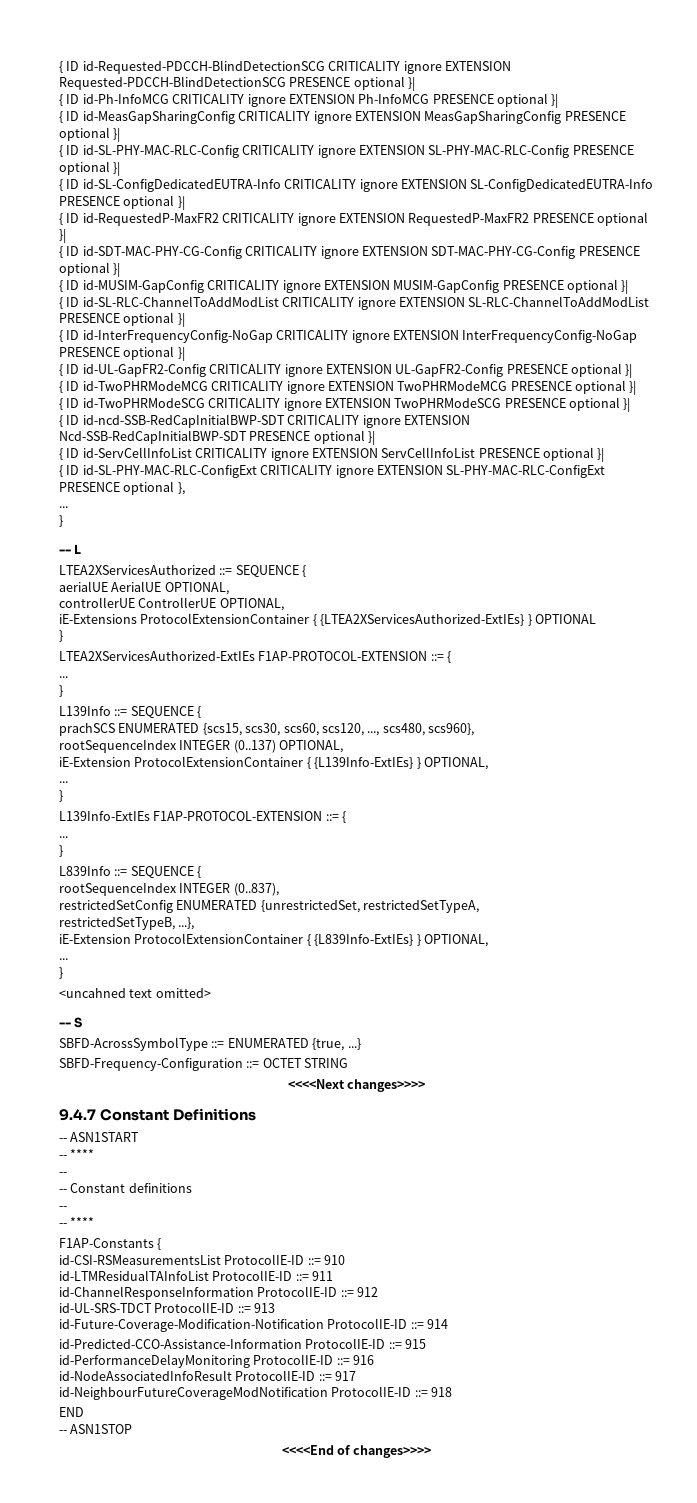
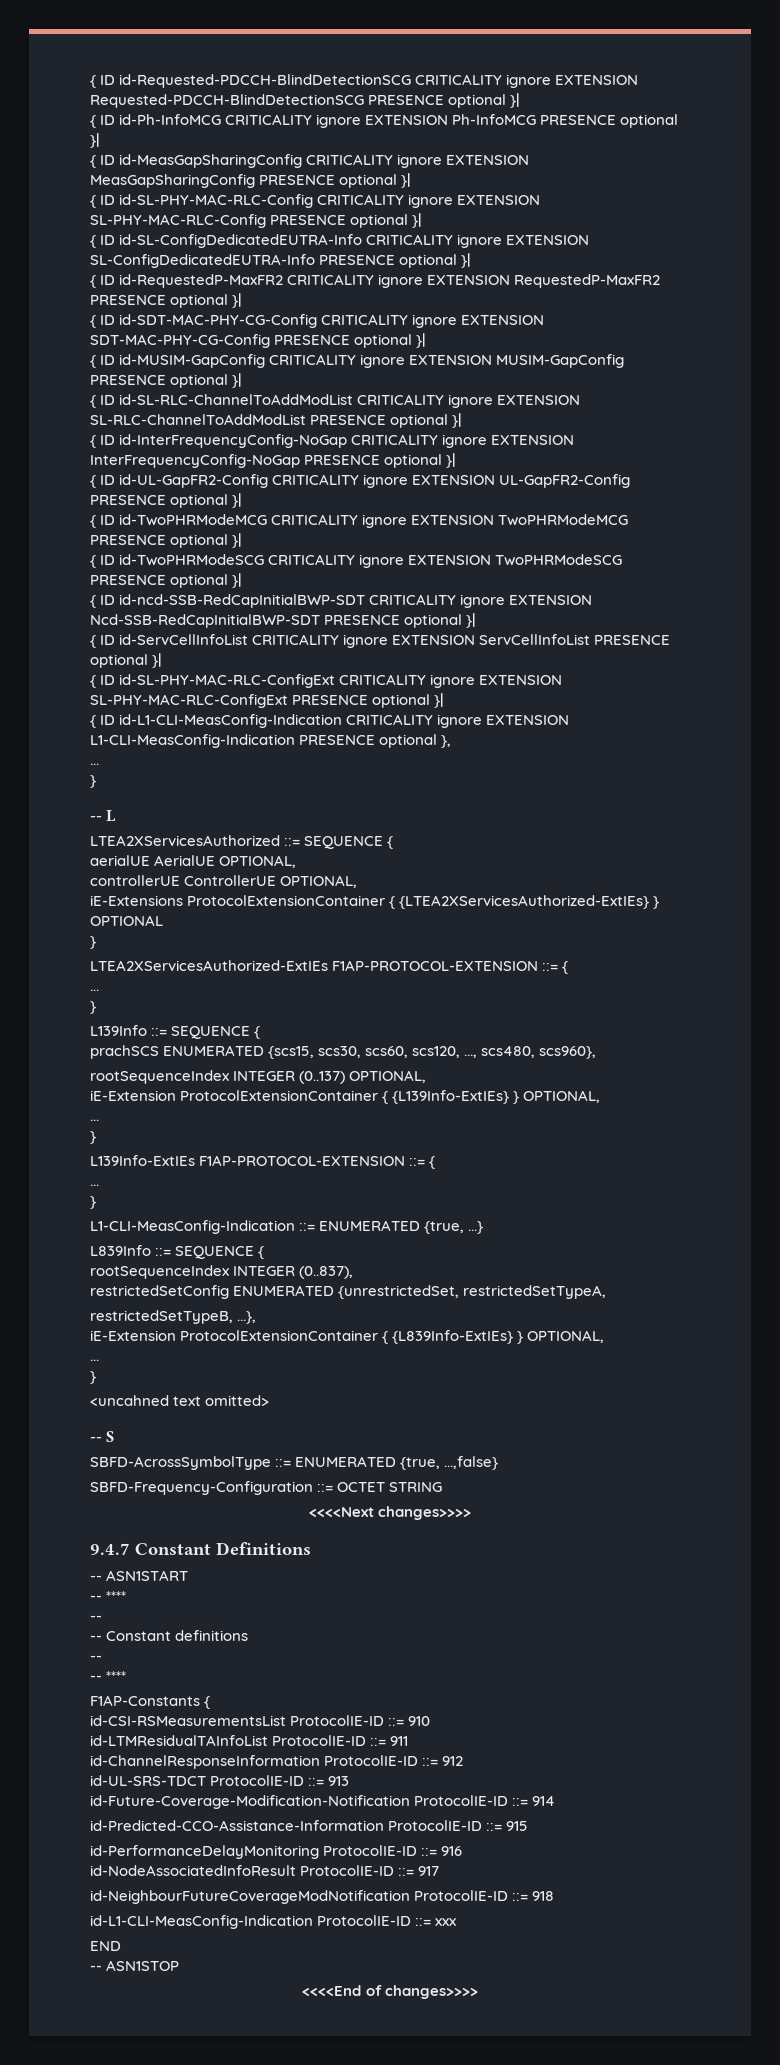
(175, 488) none -> [434,693,444,708] [90,714,570,728] [90,734,438,748] }| // { ID id-L1-CLI-MeasConfig-Indication CRITICALITY ignore EXTENSION L1-CLI-MeasConfig-Indication PRESENCE optional
(63, 851) none -> [90,1220,484,1234] // L1-CLI-MeasConfig-Indication ::= ENUMERATED {true, ...}
[347,1038,361,1050] ...} -> [444,1456,499,1470] ...,false}
(453, 1392) none -> [90,1915,457,1929] // id-L1-CLI-MeasConfig-Indication ProtocolIE-ID ::= xxx

